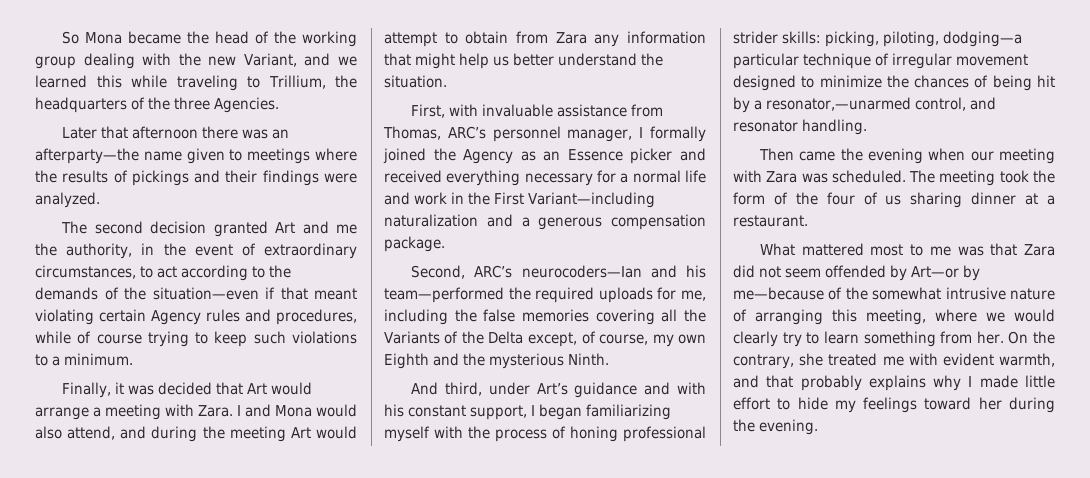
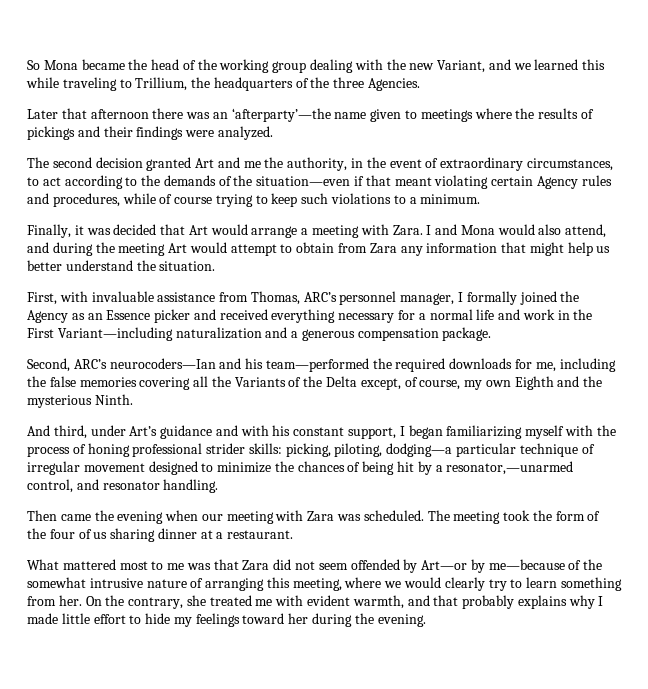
[35,148,139,164] afterparty—the -> [231,108,331,122] ‘afterparty’—the
[598,287,653,303] uploads -> [449,358,513,369] downloads

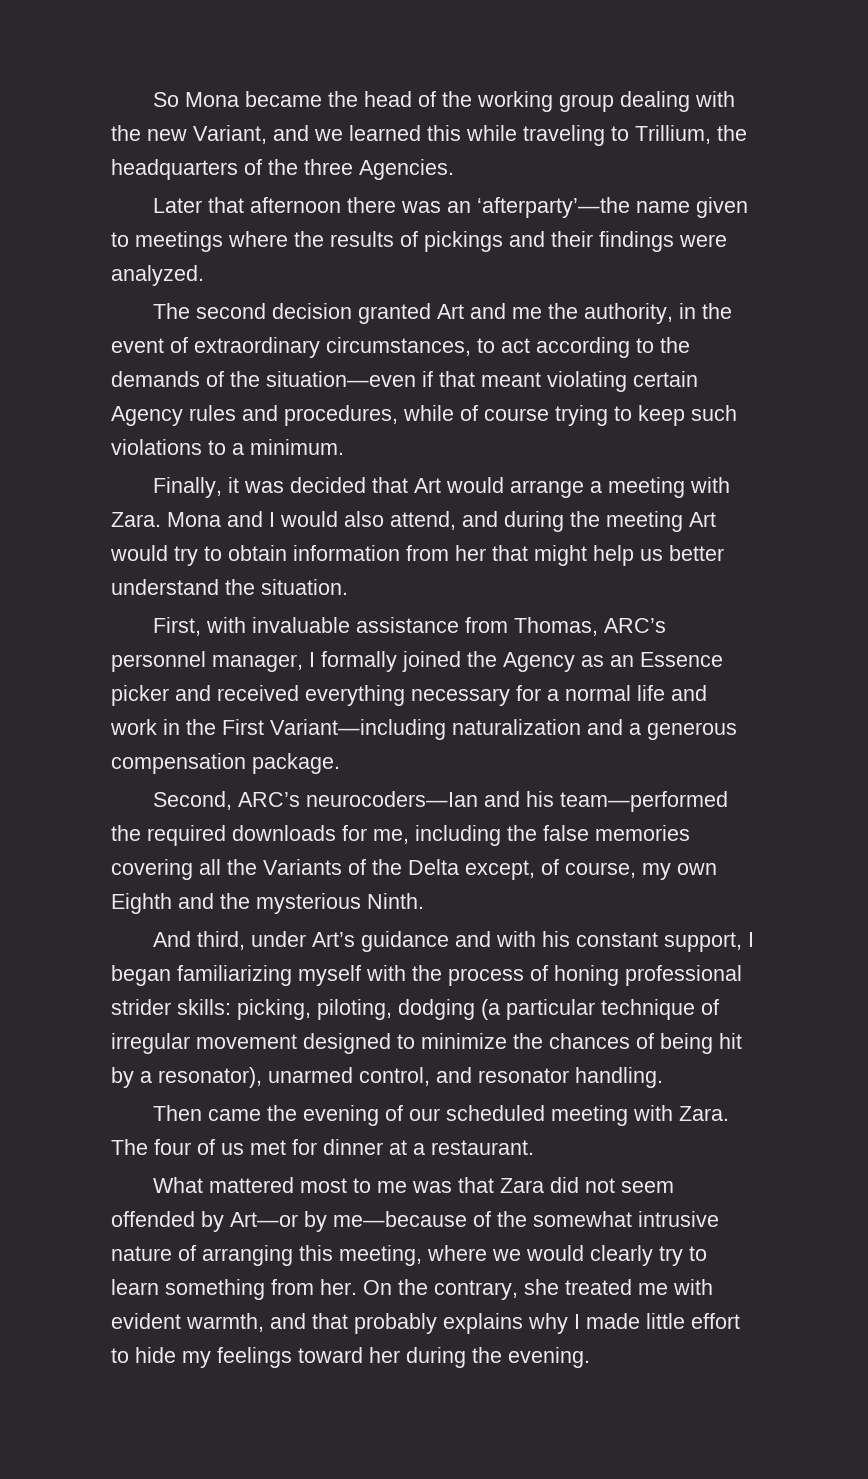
[426,224,495,235] I and Mona -> [167,511,275,527] Mona and I
[230,244,277,256] attempt -> [174,546,198,566] try
[338,243,498,256] from Zara any information -> [293,545,486,561] information from her
[386,443,453,457] dodging—a -> [398,999,500,1020] dodging (a
[446,461,574,475] resonator,—unarmed -> [158,1067,353,1088] resonator), unarmed
[165,510,601,524] [27,528,46,539] when our meeting with Zara was scheduled. The meeting took the form of the -> [384,1105,729,1126] [111,1139,148,1155] of our scheduled meeting with Zara. The
[110,528,156,542] sharing -> [250,1139,317,1155] met for

